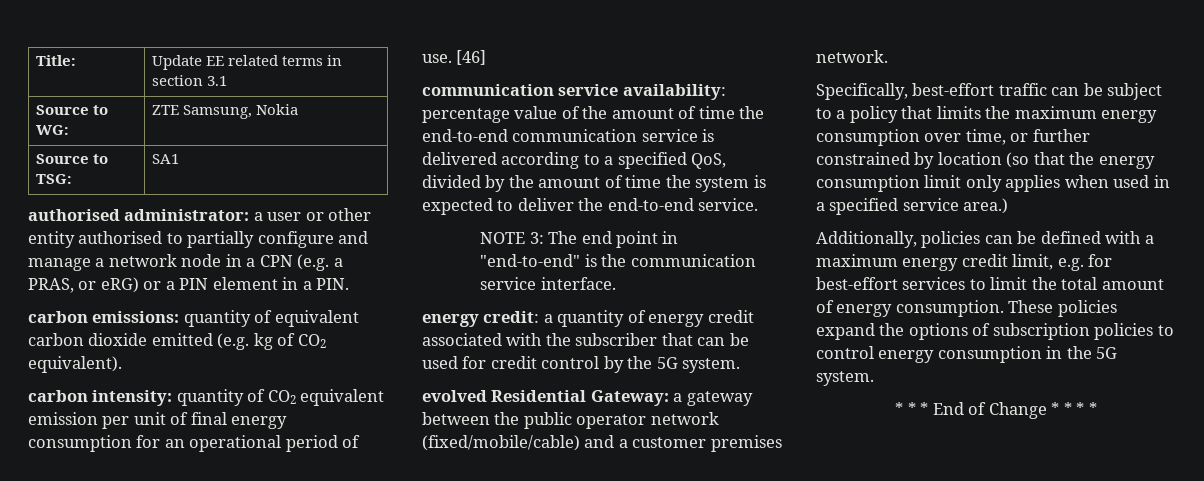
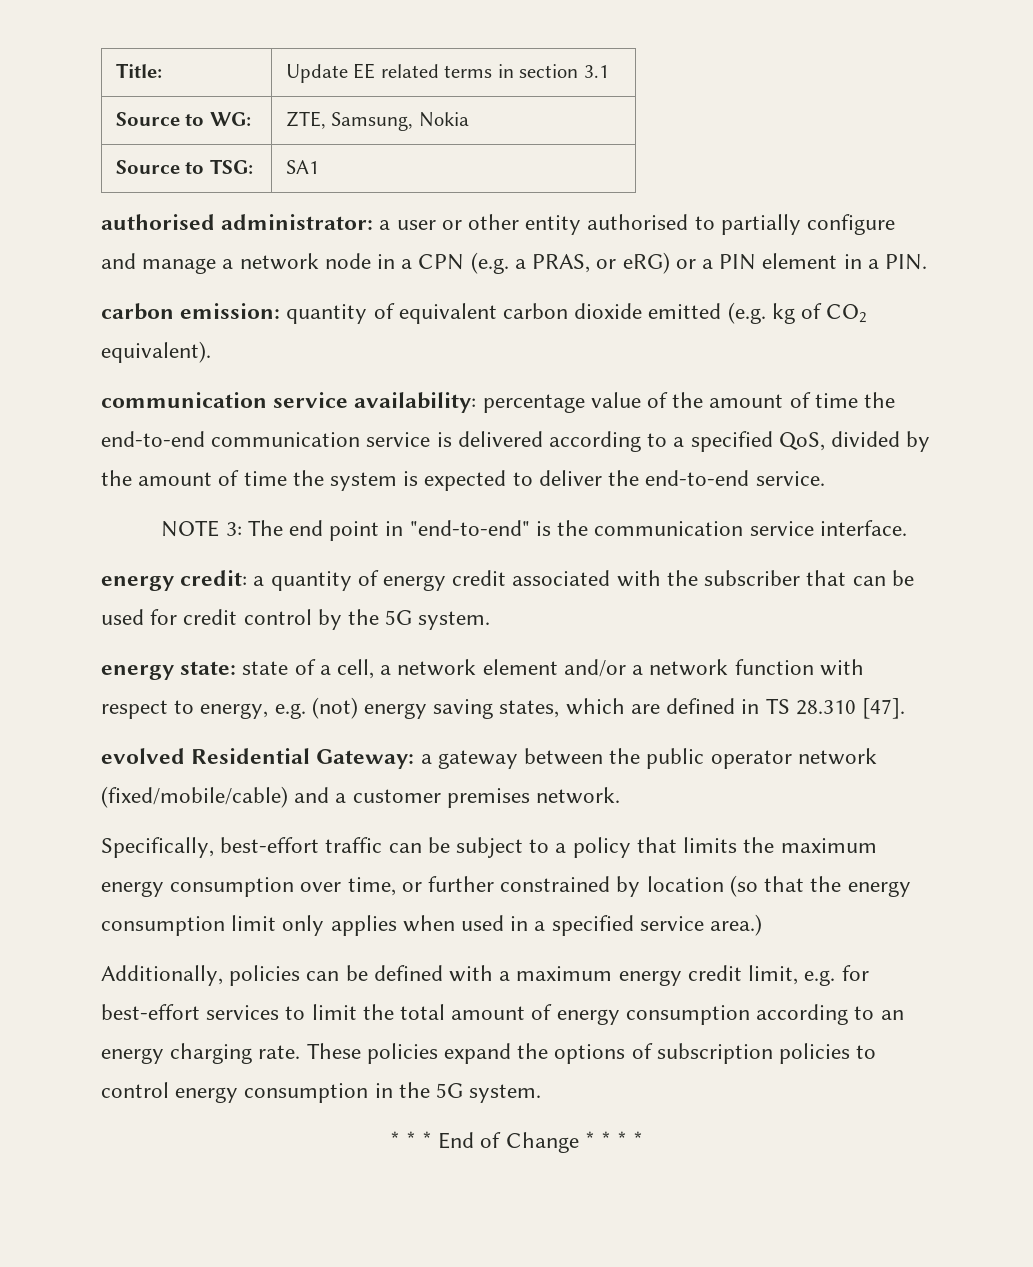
[152,105,180,115] ZTE -> [285,111,326,129] ZTE,
[92,311,180,323] emissions: -> [180,303,281,319] emission:
[28,389,385,406] [28,412,288,429] [28,435,361,452] [422,50,487,65] // carbon intensity: quantity of CO2 equivalent emission per unit of final energy consumption for an operational period of use. [46] -> (211, 352) none
(741, 365) none -> [101,659,864,680] [101,697,905,719] // energy state: state of a cell, a network element and/or a network function with respect to energy, e.g. (not) energy saving states, which are defined in TS 28.310 [47].
[895,300,1004,317] consumption. -> [625,1004,904,1025] [101,1043,301,1064] consumption according to an energy charging rate.

